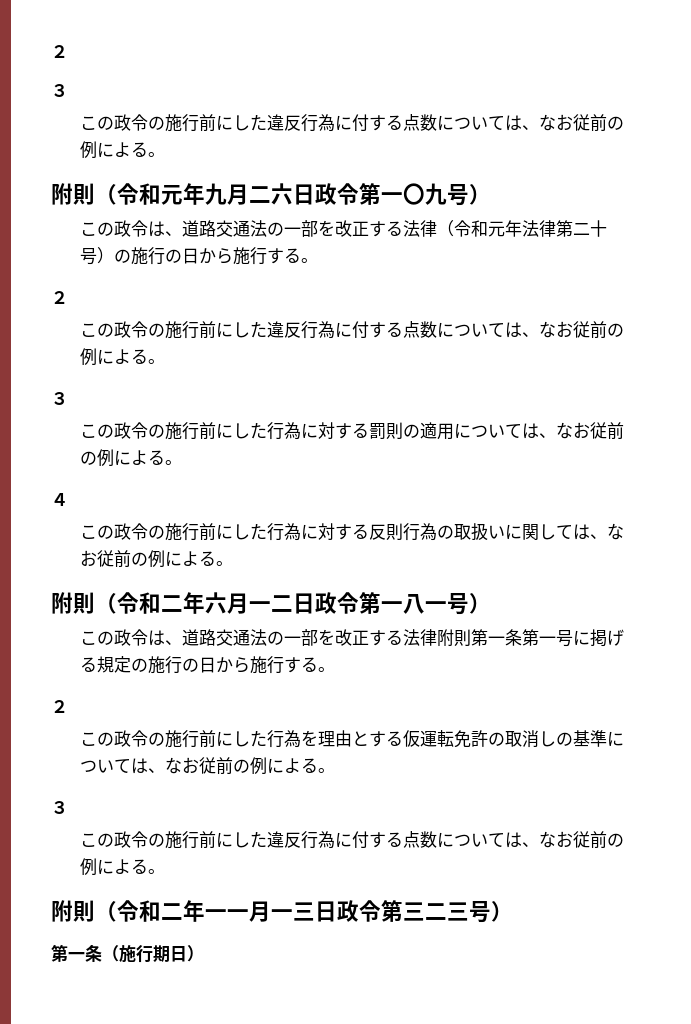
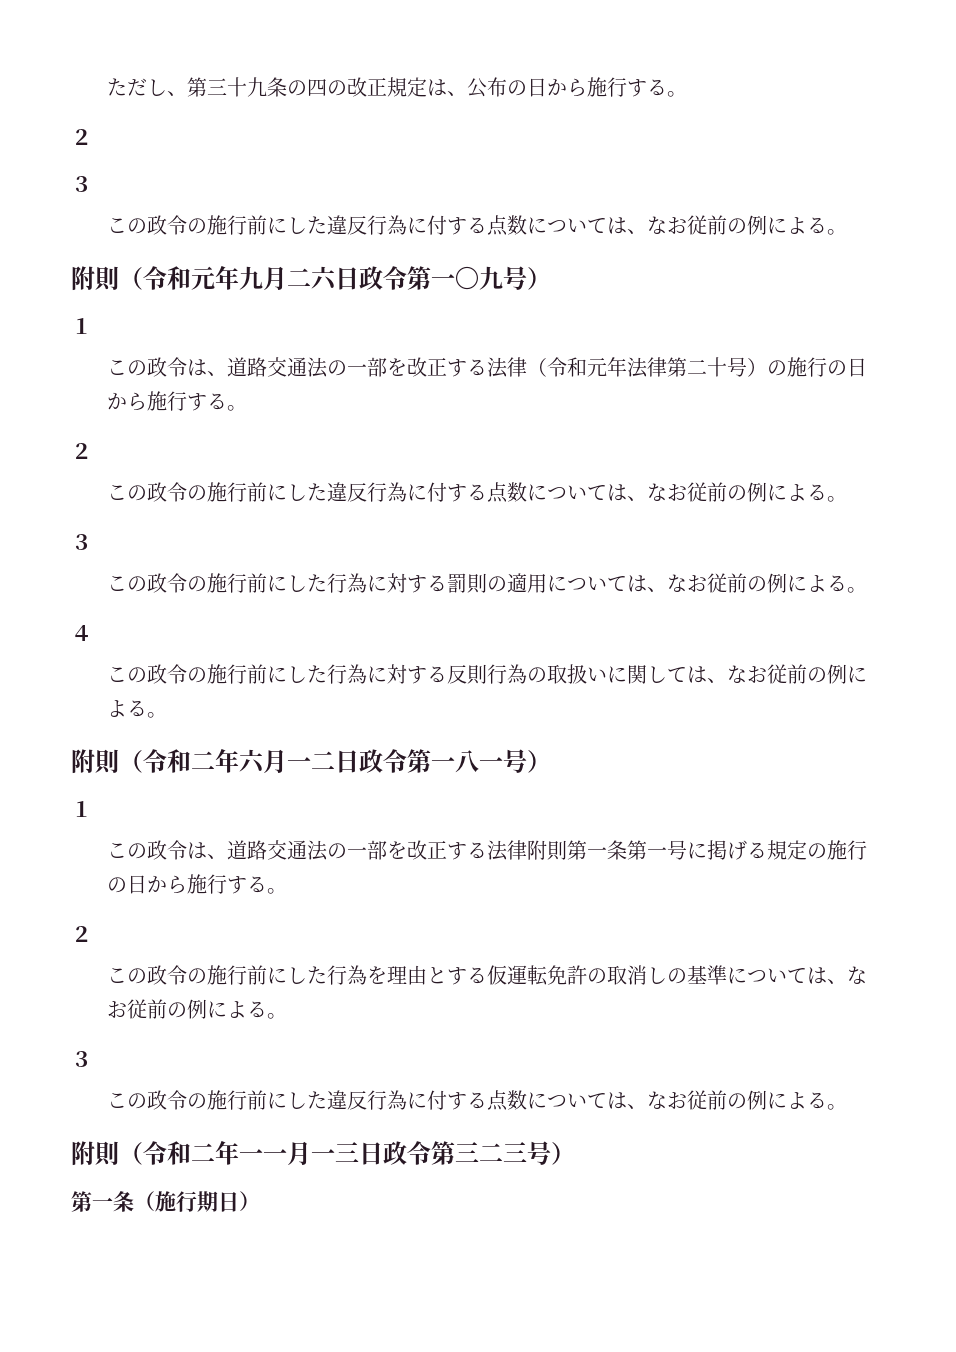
(51, 51) none -> [107,77,688,98] ただし、第三十九条の四の改正規定は、公布の日から施行する。 //
(491, 194) none -> [71,318,92,334] // １
(491, 603) none -> [71,801,92,817] // １

